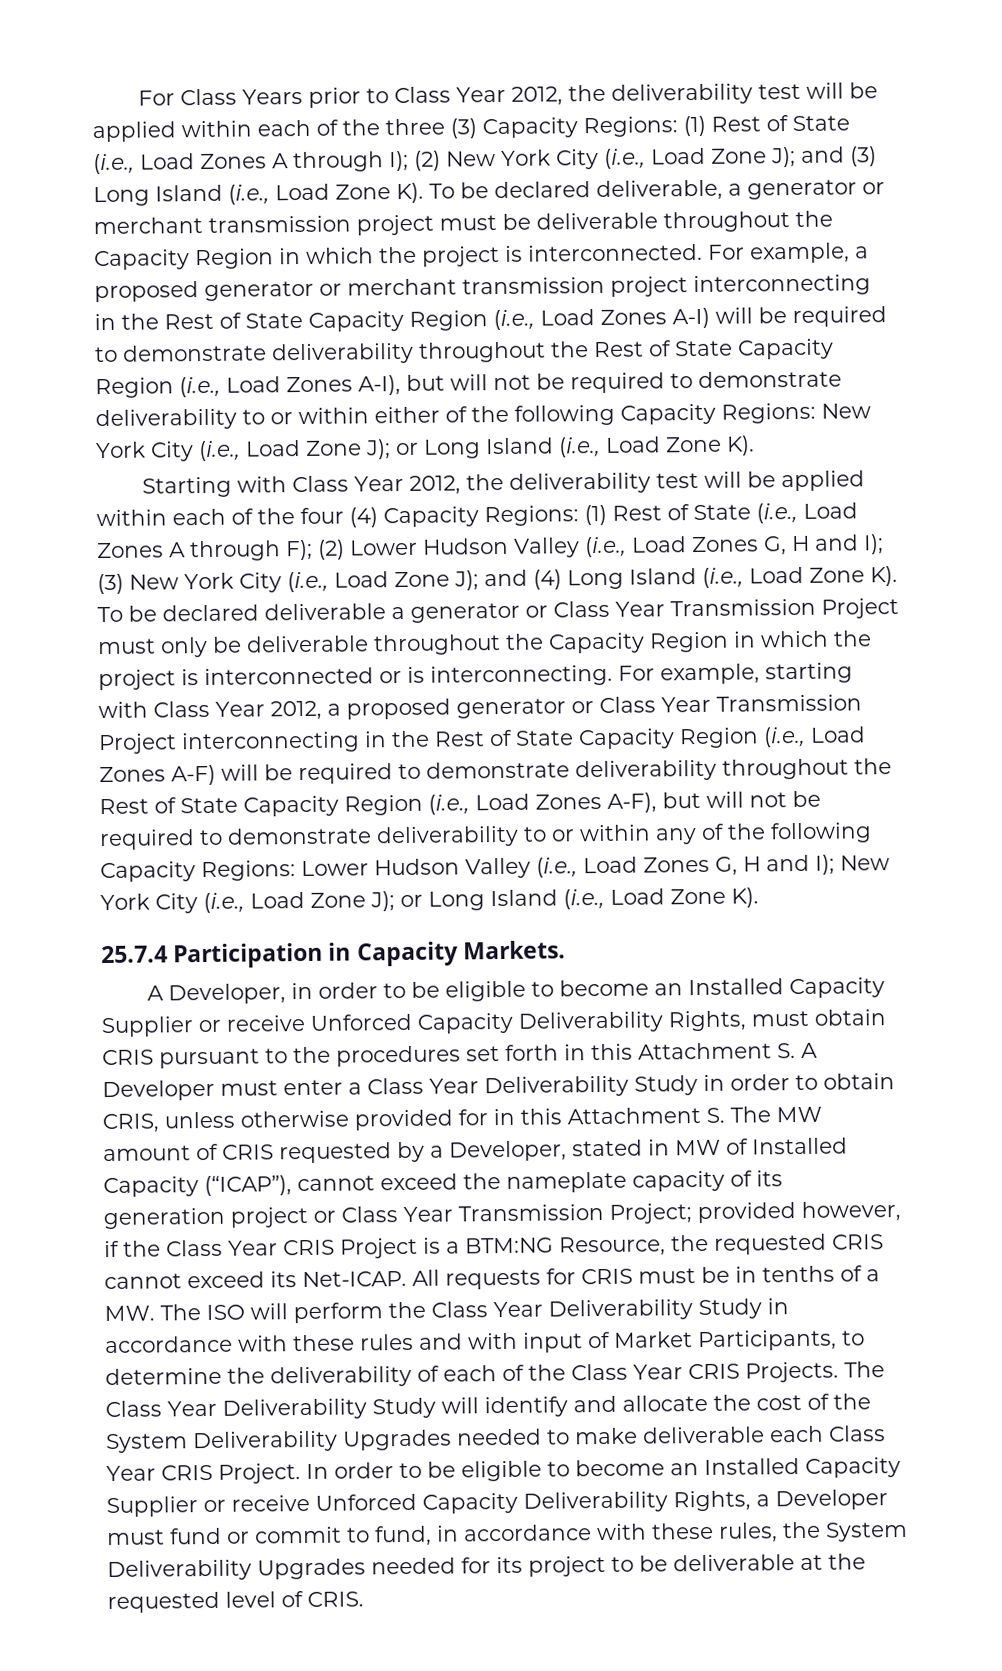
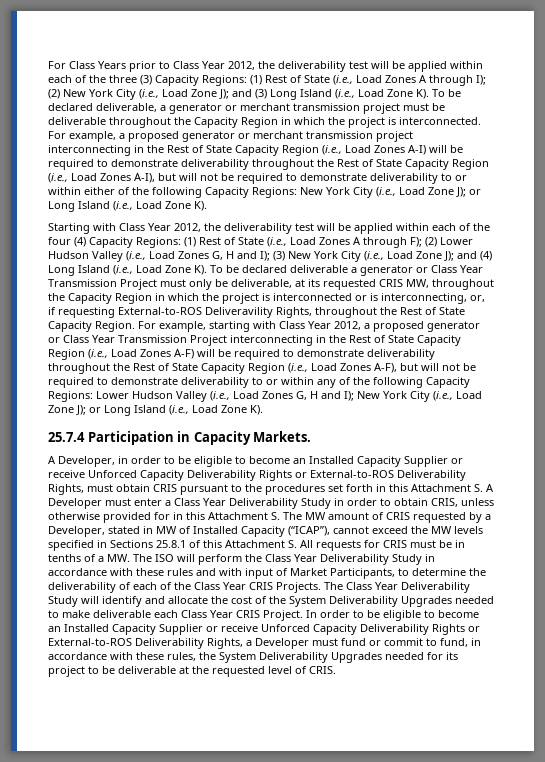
[246,635,369,653] deliverable -> [231,279,429,290] deliverable, at its requested CRIS MW,
[430,664,613,687] interconnecting. -> [381,293,485,304] [48,307,465,318] [48,321,135,332] interconnecting, or, if requesting External-to-ROS Deliveravility Rights, throughout the Rest of State Capacity Region.
(663, 1022) none -> [259,470,466,481] Rights or External-to-ROS Deliverability
[506,1170,783,1193] [103,1200,901,1230] [104,1233,884,1259] [104,1270,407,1290] nameplate capacity of its generation project or Class Year Transmission Project; provided however, if the Class Year CRIS Project is a BTM:NG Resource, the requested CRIS cannot exceed its Net-ICAP. -> [431,526,483,534] [48,540,297,551] MW levels specified in Sections 25.8.1 of this Attachment S.
(668, 1502) none -> [432,624,480,635] [48,638,204,649] Rights or External-to-ROS Deliverability

